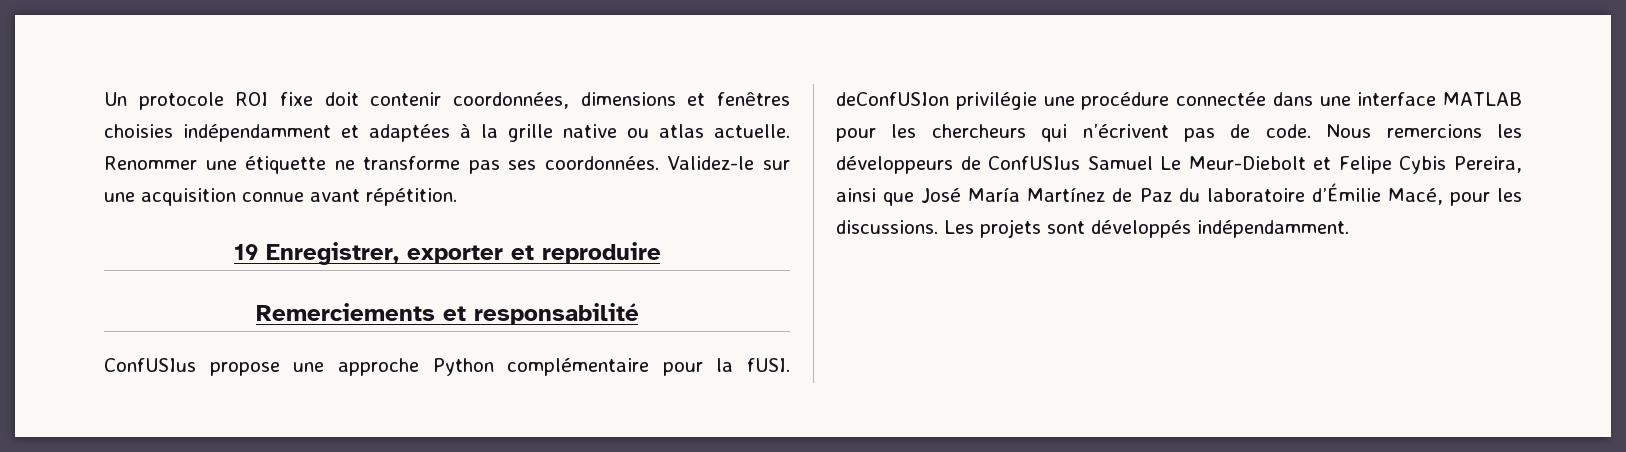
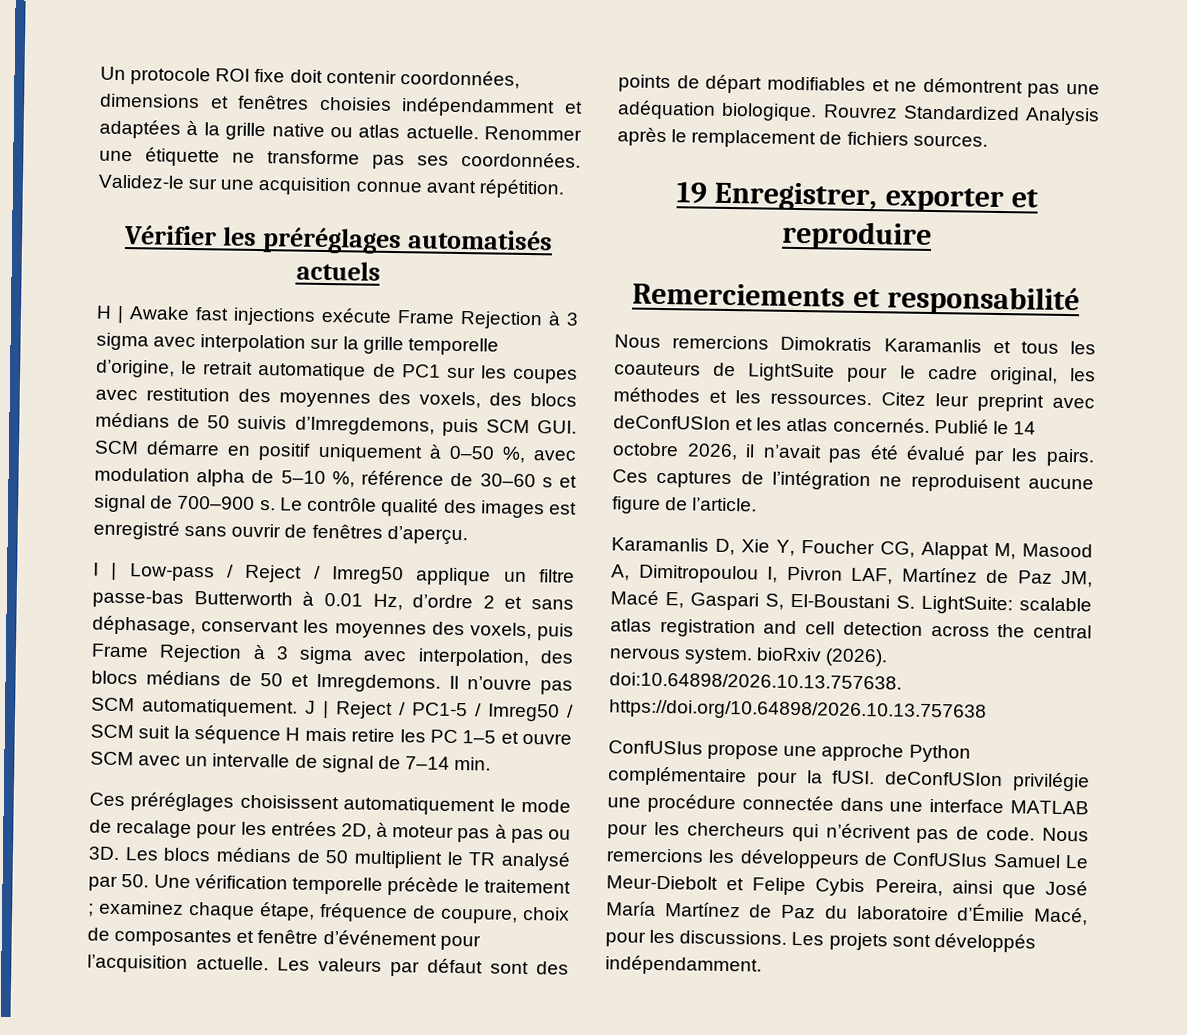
(457, 197) none -> [123,224,554,255] [295,260,381,281] [96,305,579,330] [96,332,499,356] [96,359,578,384] [95,387,578,409] [95,412,577,437] [94,440,576,463] [94,467,577,488] [94,494,577,519] [93,520,468,546] [93,562,575,586] [92,589,574,611] [92,615,575,641] [91,643,574,668] [91,670,573,695] [91,697,574,722] [90,724,572,745] [90,751,492,773] [89,792,571,816] [89,819,571,844] [88,846,571,871] [88,874,571,897] [88,900,570,924] [87,927,481,951] [87,954,569,977] [618,74,1100,98] [617,100,1100,126] [617,127,988,149] // Vérifier les préréglages automatisés actuels // H | Awake fast injections exécute Frame Rejection à 3 sigma avec interpolation sur la grille temporelle d’origine, le retrait automatique de PC1 sur les coupes avec restitution des moyennes des voxels, des blocs médians de 50 suivis d’Imregdemons, puis SCM GUI. SCM démarre en positif uniquement à 0–50 %, avec modulation alpha de 5–10 %, référence de 30–60 s et signal de 700–900 s. Le contrôle qualité des images est enregistré sans ouvrir de fenêtres d’aperçu. // I | Low-pass / Reject / Imreg50 applique un filtre passe-bas Butterworth à 0.01 Hz, d’ordre 2 et sans déphasage, conservant les moyennes des voxels, puis Frame Rejection à 3 sigma avec interpolation, des blocs médians de 50 et Imregdemons. Il n’ouvre pas SCM automatiquement. J | Reject / PC1-5 / Imreg50 / SCM suit la séquence H mais retire les PC 1–5 et ouvre SCM avec un intervalle de signal de 7–14 min. // Ces préréglages choisissent automatiquement le mode de recalage pour les entrées 2D, à moteur pas à pas ou 3D. Les blocs médians de 50 multiplient le TR analysé par 50. Une vérification temporelle précède le traitement ; examinez chaque étape, fréquence de coupure, choix de composantes et fenêtre d’événement pour l’acquisition actuelle. Les valeurs par défaut sont des points de départ modifiables et ne démontrent pas une adéquation biologique. Rouvrez Standardized Analysis après le remplacement de fichiers sources.
(639, 314) none -> [614,334,1096,355] [614,362,1096,385] [613,387,1095,412] [613,415,1036,435] [612,442,1095,467] [612,469,1094,493] [612,496,758,514] [611,537,1093,560] [611,564,1093,588] [610,590,1092,615] [610,618,1092,639] [609,647,889,667] [609,672,902,690] [609,699,987,722] // Nous remercions Dimokratis Karamanlis et tous les coauteurs de LightSuite pour le cadre original, les méthodes et les ressources. Citez leur preprint avec deConfUSIon et les atlas concernés. Publié le 14 octobre 2026, il n’avait pas été évalué par les pairs. Ces captures de l’intégration ne reproduisent aucune figure de l’article. // Karamanlis D, Xie Y, Foucher CG, Alappat M, Masood A, Dimitropoulou I, Pivron LAF, Martínez de Paz JM, Macé E, Gaspari S, El-Boustani S. LightSuite: scalable atlas registration and cell detection across the central nervous system. bioRxiv (2026). doi:10.64898/2026.10.13.757638. https://doi.org/10.64898/2026.10.13.757638

